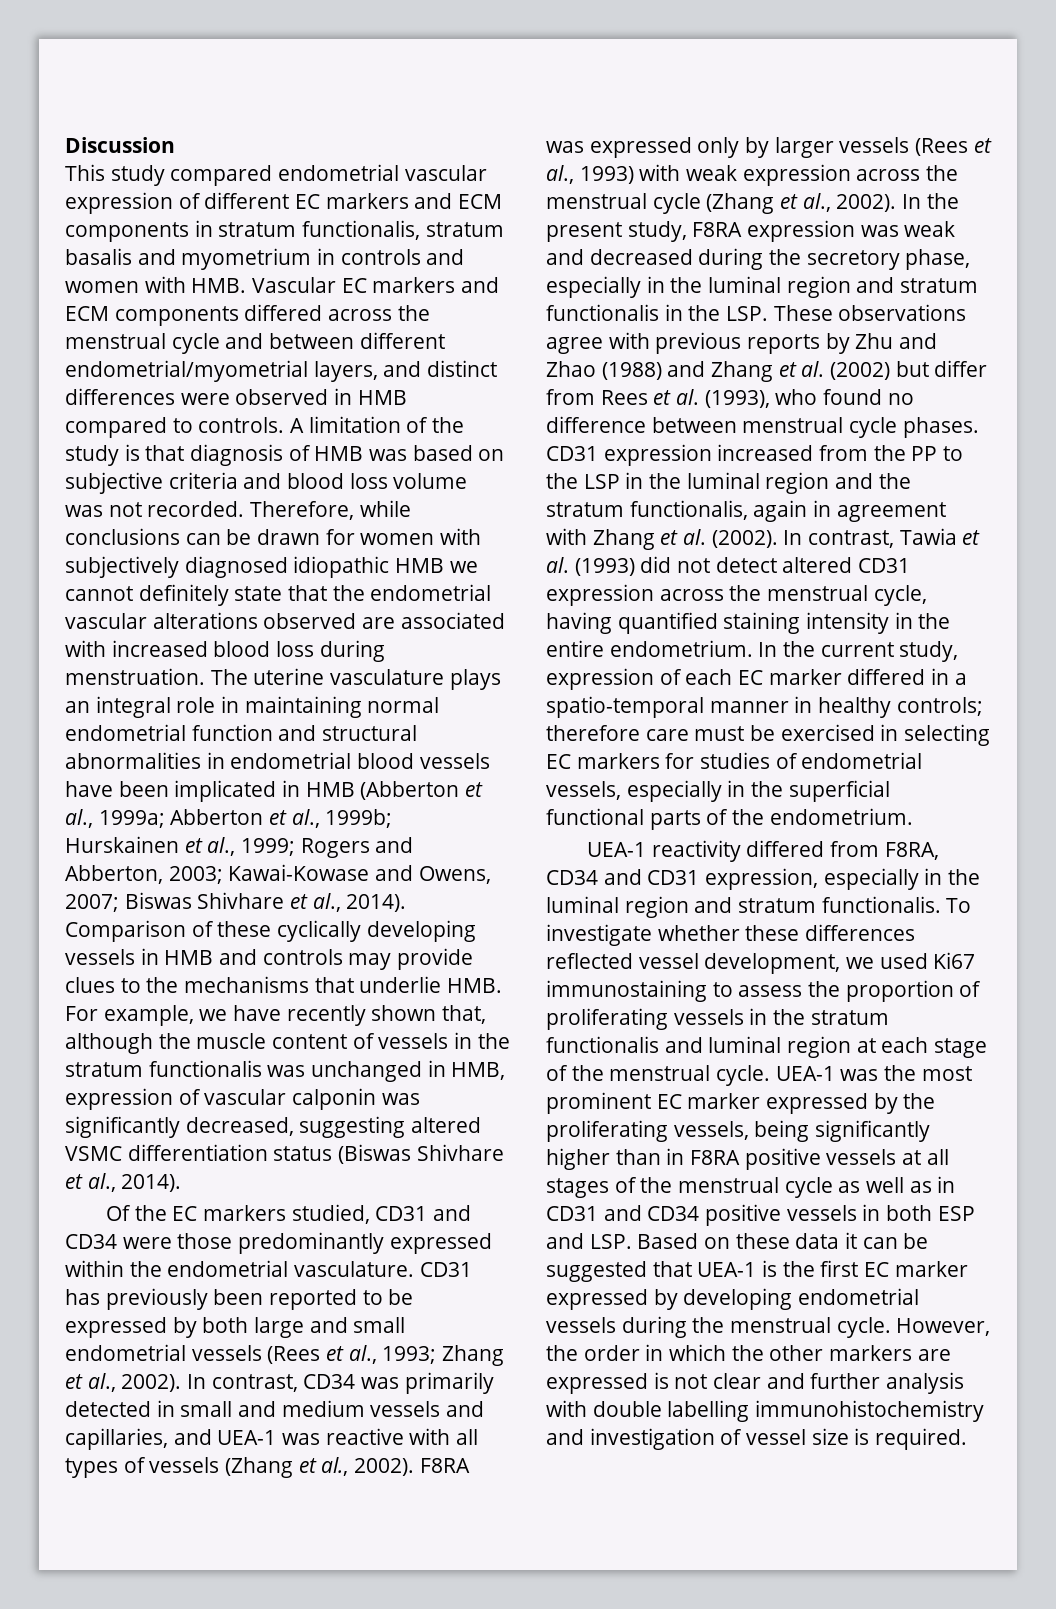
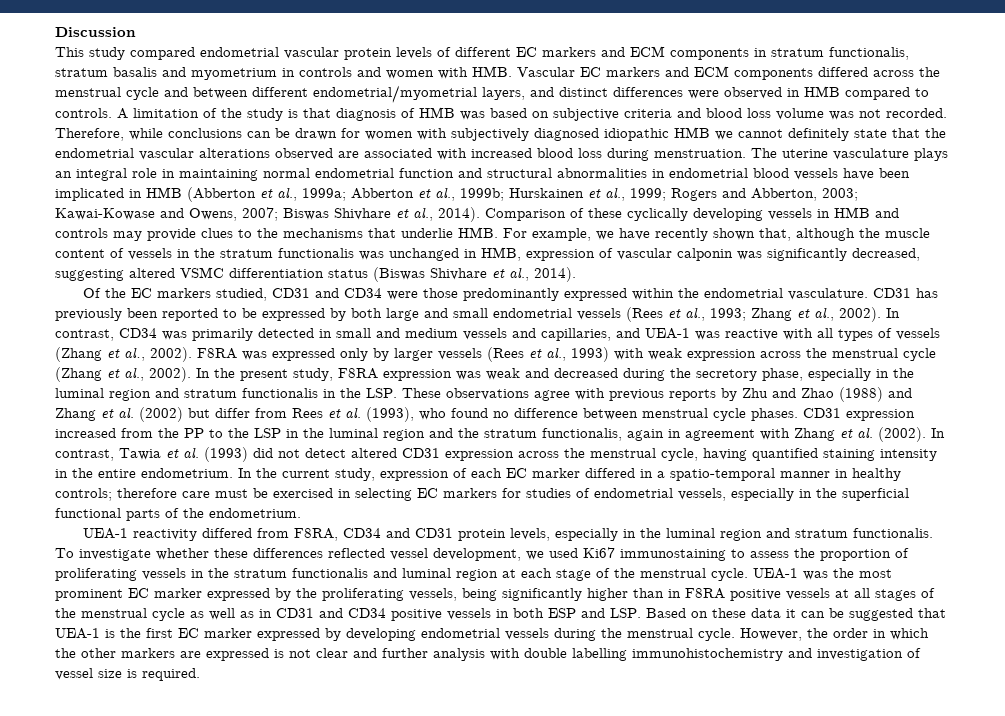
[65,192,173,214] expression -> [344,47,432,60] protein levels
[705,868,819,890] expression, -> [457,528,550,541] protein levels,

